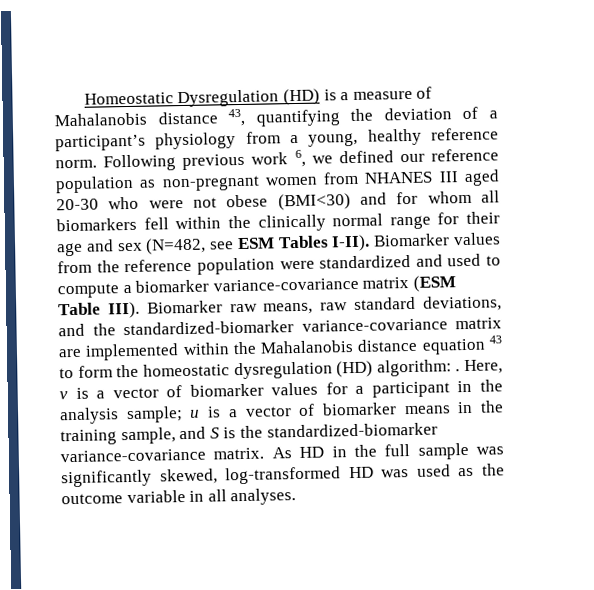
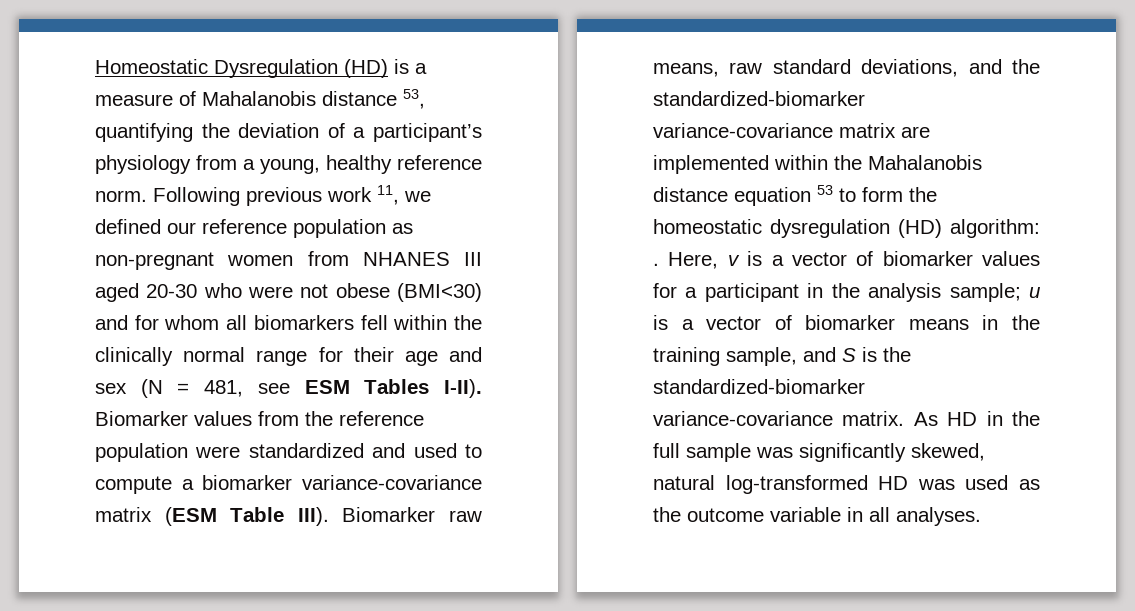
[228,108,246,127] 43, -> [403,89,425,109] 53,
[294,149,306,168] 6, -> [377,185,399,205] 11,
[145,237,207,255] (N=482, -> [140,379,244,398] (N = 481,
[488,335,502,344] 43 -> [817,185,833,195] 53
(218, 476) none -> [653,475,715,490] natural

